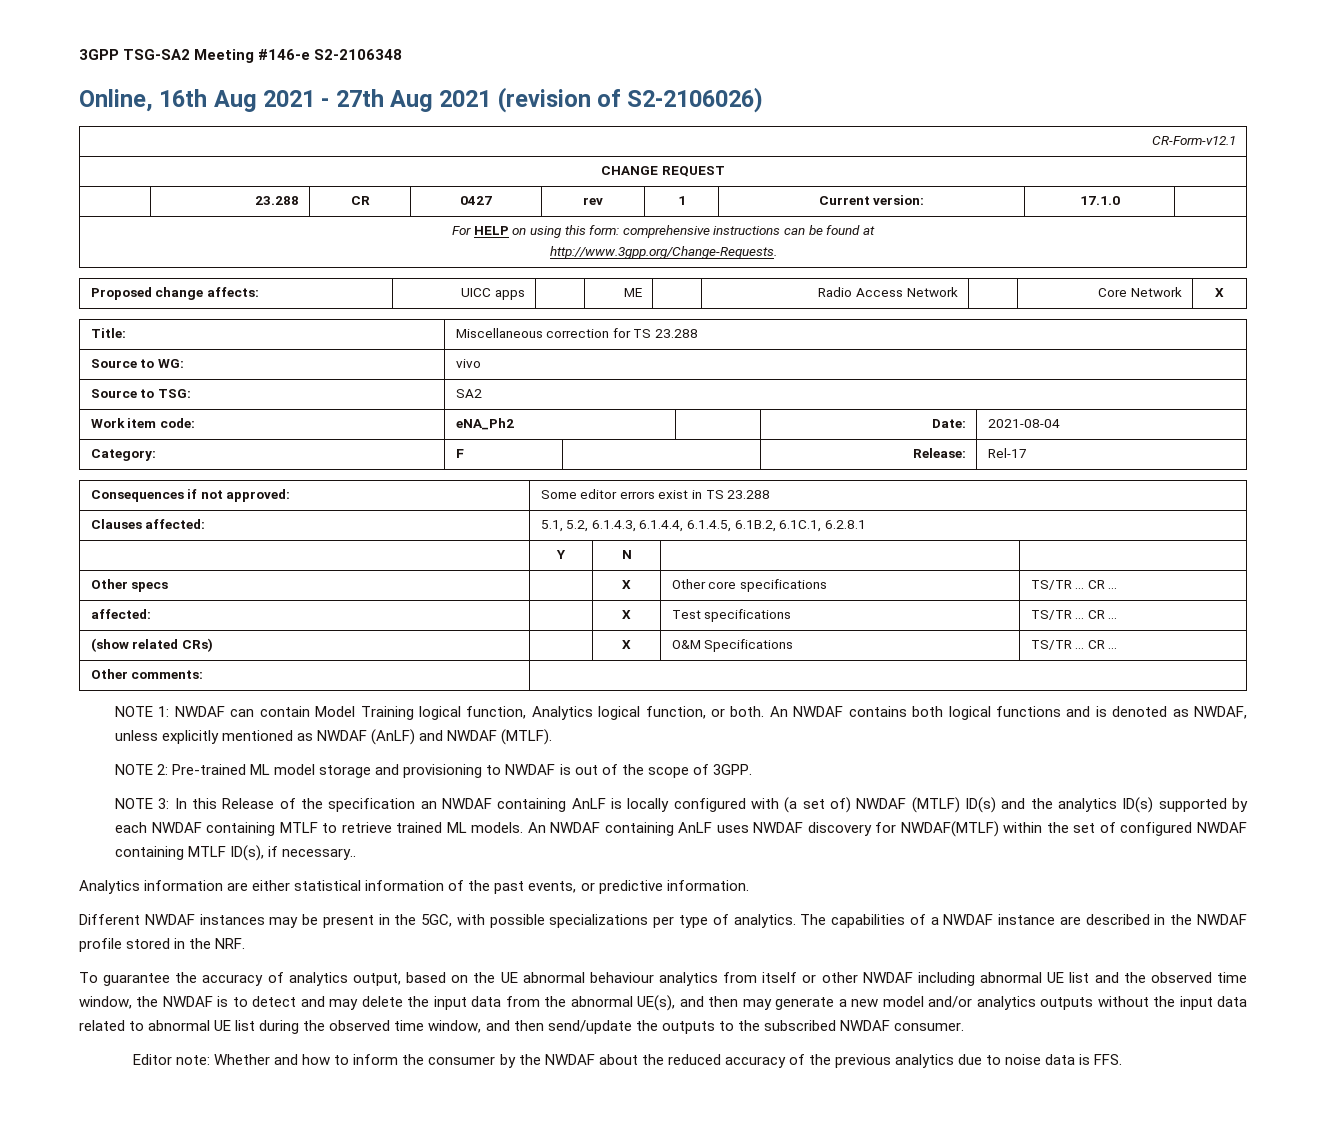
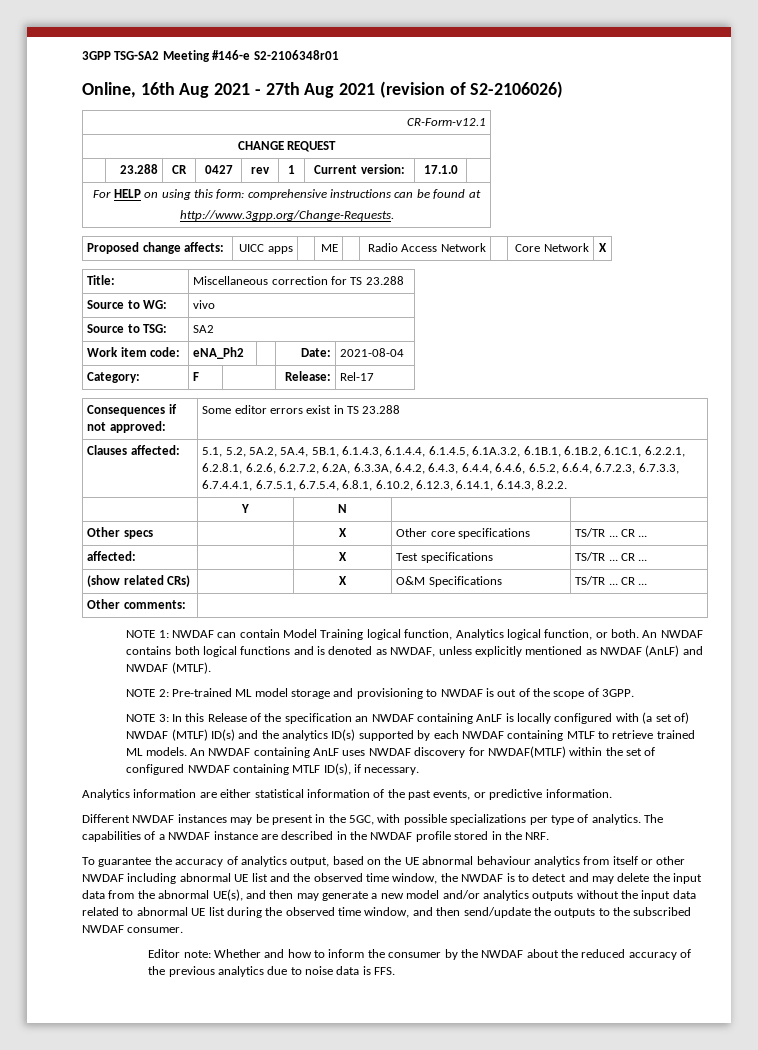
[314,49,403,60] S2-2106348 -> [253,50,339,60] S2-2106348r01
[591,520,867,532] 6.1.4.3, 6.1.4.4, 6.1.4.5, 6.1B.2, 6.1C.1, 6.2.8.1 -> [248,446,685,457] [202,463,679,474] [202,480,568,491] 5A.2, 5A.4, 5B.1, 6.1.4.3, 6.1.4.4, 6.1.4.5, 6.1A.3.2, 6.1B.1, 6.1B.2, 6.1C.1, 6.2.2.1, 6.2.8.1, 6.2.6, 6.2.7.2, 6.2A, 6.3.3A, 6.4.2, 6.4.3, 6.4.4, 6.4.6, 6.5.2, 6.6.4, 6.7.2.3, 6.7.3.3, 6.7.4.4.1, 6.7.5.1, 6.7.5.4, 6.8.1, 6.10.2, 6.12.3, 6.14.1, 6.14.3, 8.2.2.
[282,848,357,860] necessary.. -> [364,767,420,775] necessary.

